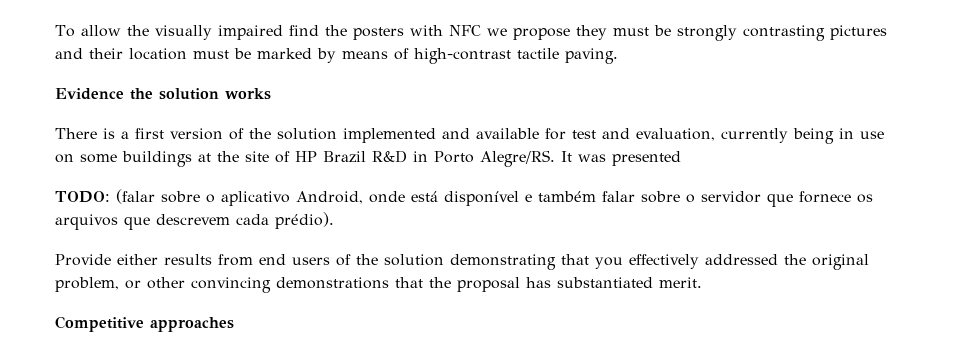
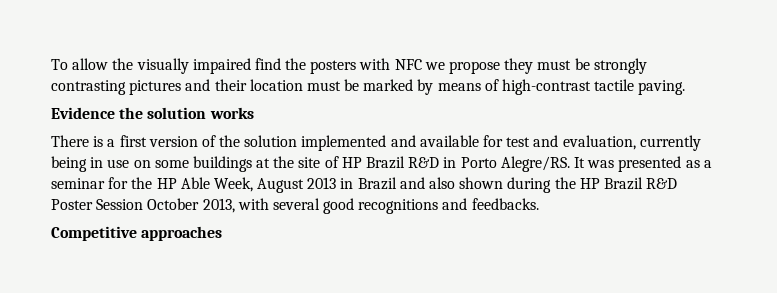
[55,189,873,207] [55,212,334,230] [55,254,869,270] [55,277,702,293] // TODO: (falar sobre o aplicativo Android, onde está disponível e também falar sobre o servidor que fornece os arquivos que descrevem cada prédio). // Provide either results from end users of the solution demonstrating that you effectively addressed the original problem, or other convincing demonstrations that the proposal has substantiated merit. -> [685,160,712,168] [51,177,678,193] [51,198,539,214] as a seminar for the HP Able Week, August 2013 in Brazil and also shown during the HP Brazil R&D Poster Session October 2013, with several good recognitions and feedbacks.

